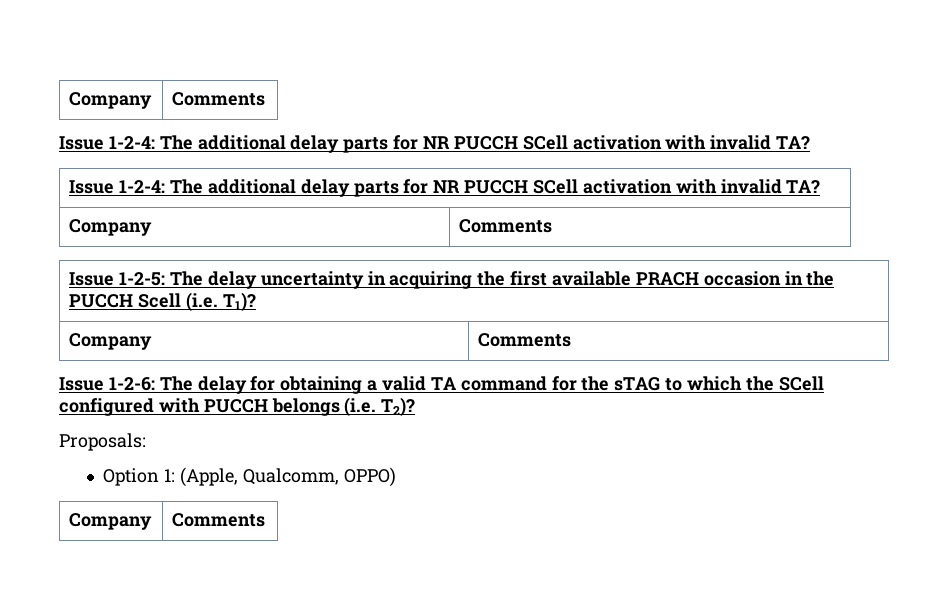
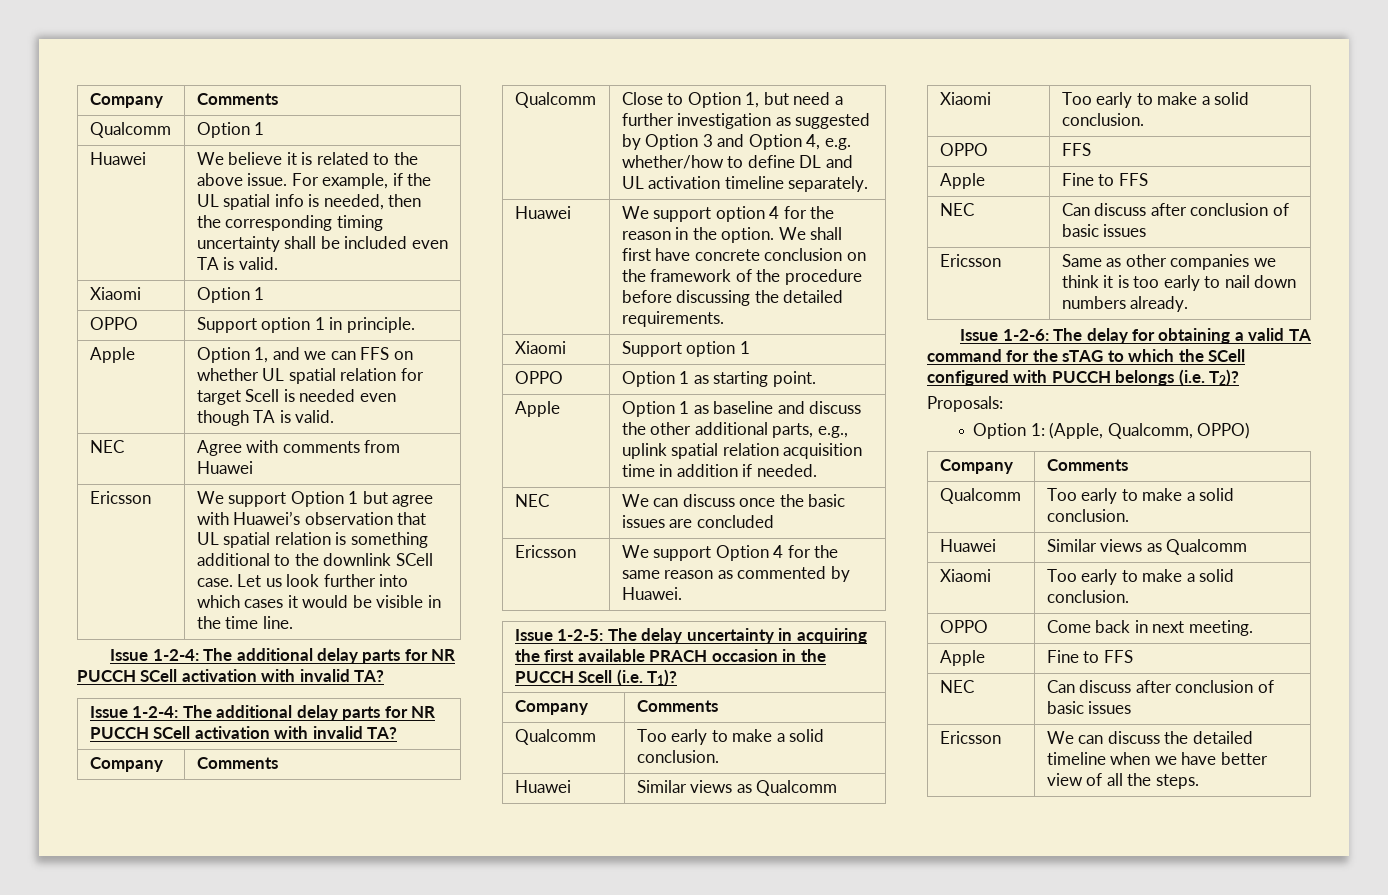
[69,92,153,109] [172,92,266,106] Company | Comments -> [89,93,163,108] [196,93,278,105] [89,122,171,138] [196,122,265,138] [89,152,146,165] [196,152,418,165] [196,173,432,189] [196,194,422,210] [196,215,383,231] [196,236,448,252] [196,257,278,270] [89,287,141,300] [196,287,265,303] [89,317,138,330] [196,317,415,333] [89,347,135,363] [196,347,413,363] [196,368,424,384] [196,389,396,405] [196,410,335,426] [89,440,124,453] [196,440,401,456] [196,461,253,474] [89,491,151,504] [196,491,434,507] [196,511,427,525] [196,532,428,548] [196,553,433,566] [196,574,409,587] [196,595,441,608] [196,616,293,629] Company | Comments // Qualcomm | Option 1 // Huawei | We believe it is related to the above issue. For example, if the UL spatial info is needed, then the corresponding timing uncertainty shall be included even TA is valid. // Xiaomi | Option 1 // OPPO | Support option 1 in principle. // Apple | Option 1, and we can FFS on whether UL spatial relation for target Scell is needed even though TA is valid. // NEC | Agree with comments from Huawei // Ericsson | We support Option 1 but agree with Huawei’s observation that UL spatial relation is something additional to the downlink SCell case. Let us look further into which cases it would be visible in the time line.
(553, 226) none -> [514,92,596,108] [621,92,843,108] [621,113,871,129] [621,134,851,150] [621,155,853,169] [621,176,869,192] [514,206,571,219] [621,206,835,222] [621,227,843,243] [621,248,866,261] [621,269,862,285] [621,290,844,306] [621,311,724,327] [514,341,566,354] [621,341,750,357] [514,371,563,384] [621,371,816,387] [514,401,560,417] [621,401,862,417] [621,422,848,438] [621,443,863,459] [621,464,817,477] [514,494,549,507] [621,494,846,507] [621,515,774,528] [514,545,576,558] [621,545,839,561] [621,566,850,582] [621,587,682,600] // Qualcomm | Close to Option 1, but need a further investigation as suggested by Option 3 and Option 4, e.g. whether/how to define DL and UL activation timeline separately. // Huawei | We support option 4 for the reason in the option. We shall first have concrete conclusion on the framework of the procedure before discussing the detailed requirements. // Xiaomi | Support option 1 // OPPO | Option 1 as starting point. // Apple | Option 1 as baseline and discuss the other additional parts, e.g., uplink spatial relation acquisition time in addition if needed. // NEC | We can discuss once the basic issues are concluded // Ericsson | We support Option 4 for the same reason as commented by Huawei.
(572, 340) none -> [514,729,596,745] [636,729,825,745] [636,750,719,763] [514,780,571,793] [636,780,838,796] [939,92,991,105] [1061,92,1250,108] [1061,113,1144,126] [939,143,988,156] [1061,143,1091,156] [939,173,985,189] [1061,173,1148,186] [939,203,974,216] [1061,203,1289,216] [1061,224,1147,237] [939,254,1001,267] [1061,254,1276,270] [1061,275,1297,291] [1061,296,1189,312] // Qualcomm | Too early to make a solid conclusion. // Huawei | Similar views as Qualcomm // Xiaomi | Too early to make a solid conclusion. // OPPO | FFS // Apple | Fine to FFS // NEC | Can discuss after conclusion of basic issues // Ericsson | Same as other companies we think it is too early to nail down numbers already.
(266, 520) none -> [939,488,1021,504] [1046,488,1235,504] [1046,509,1129,522] [939,539,996,552] [1046,539,1248,555] [939,569,991,582] [1046,569,1235,585] [1046,590,1129,603] [939,620,988,633] [1046,620,1253,636] [939,650,985,666] [1046,650,1133,663] [939,680,974,693] [1046,680,1274,693] [1046,701,1132,714] [939,731,1001,744] [1046,731,1253,744] [1046,752,1268,765] [1046,773,1199,789] // Qualcomm | Too early to make a solid conclusion. // Huawei | Similar views as Qualcomm // Xiaomi | Too early to make a solid conclusion. // OPPO | Come back in next meeting. // Apple | Fine to FFS // NEC | Can discuss after conclusion of basic issues // Ericsson | We can discuss the detailed timeline when we have better view of all the steps.

